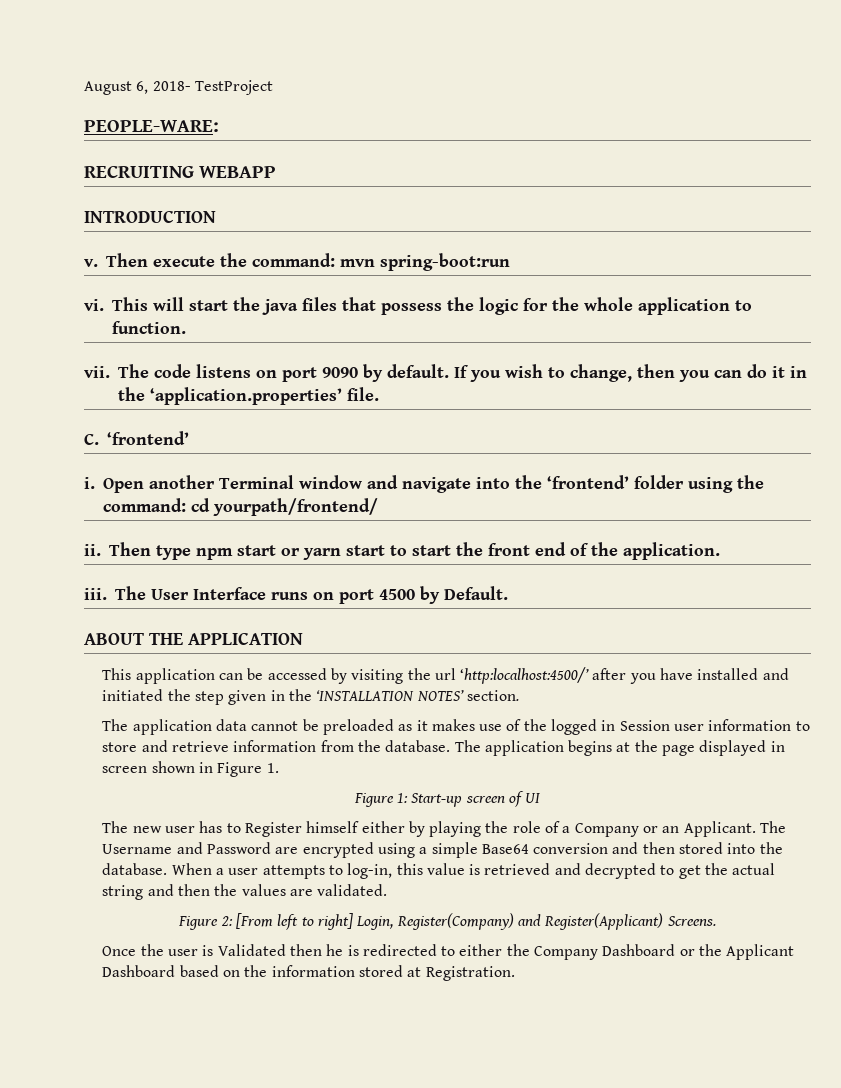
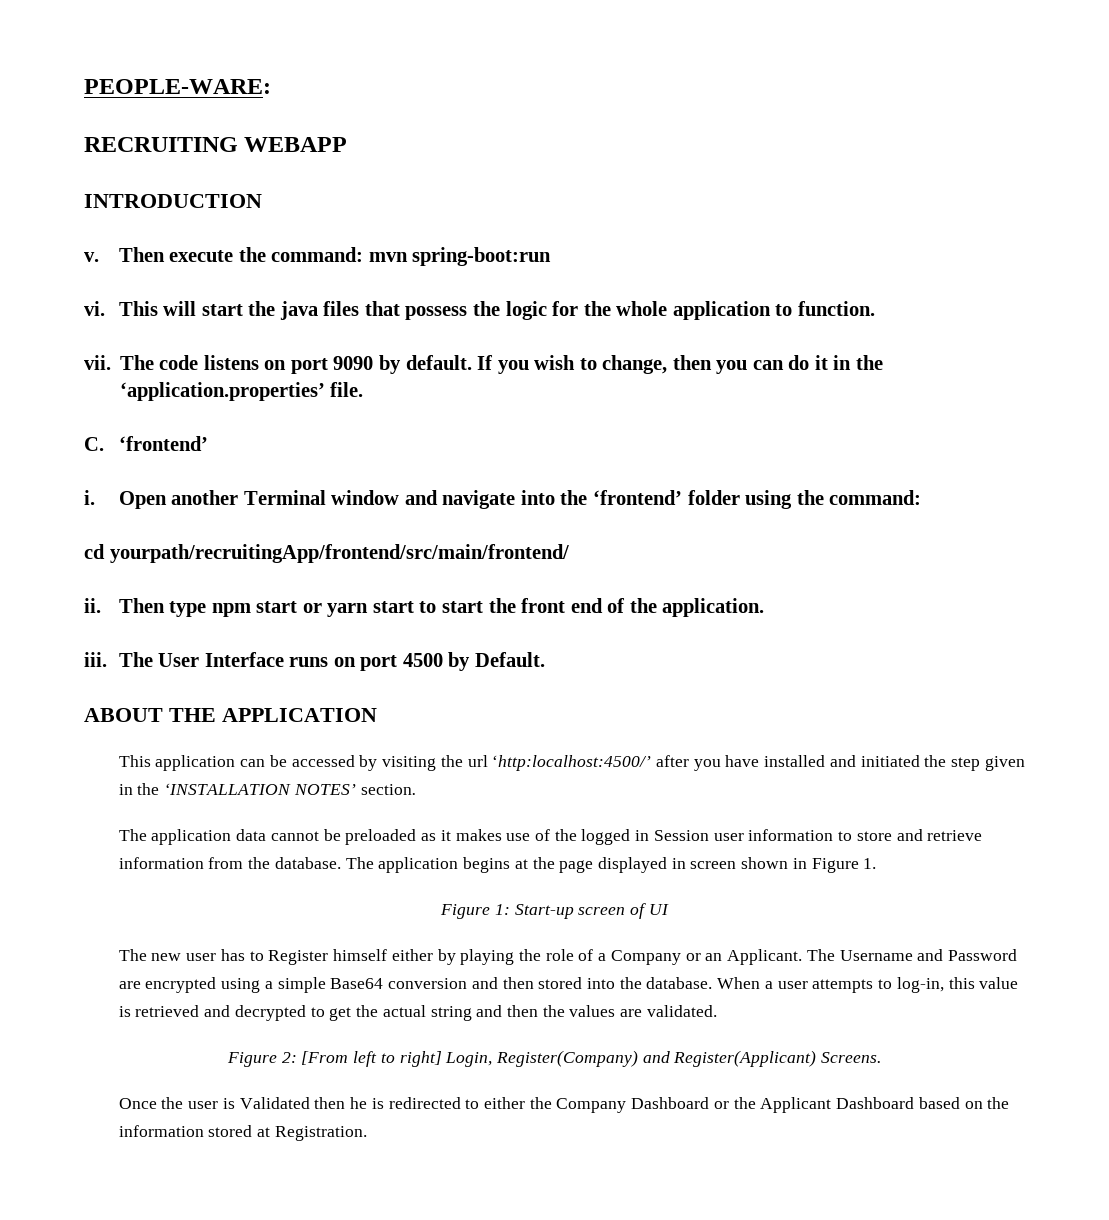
[84,80,273,95] August 6, 2018- TestProject // -> (84, 86) none
[191,498,378,516] cd yourpath/frontend/ -> [84,544,569,563] // cd yourpath/recruitingApp/frontend/src/main/frontend/

